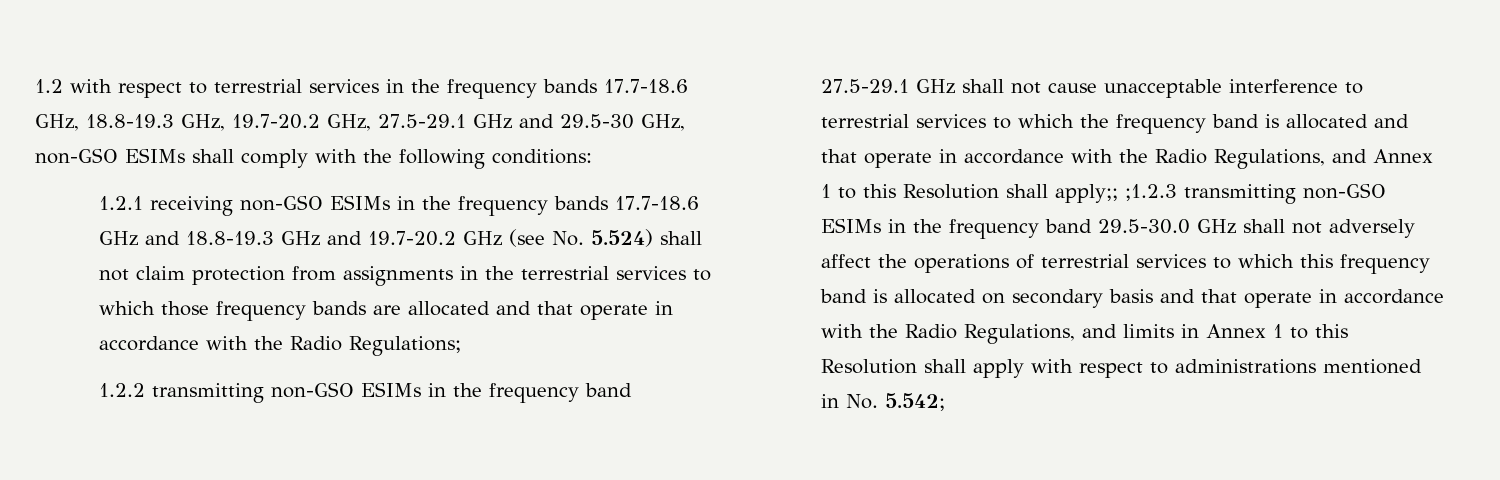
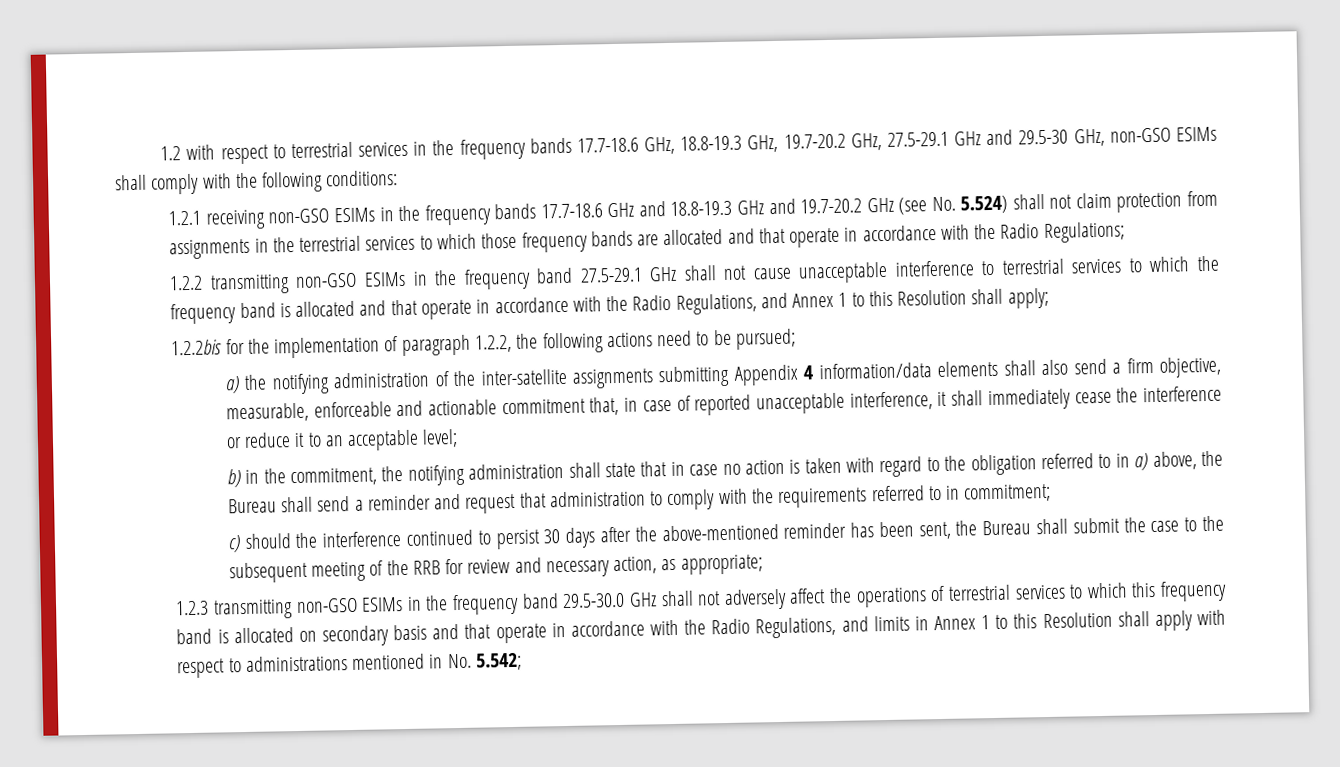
[1055,184,1178,203] apply;; ;1.2.3 -> [1007,287,1049,309] [171,328,796,359] [224,356,1221,395] [225,385,1222,423] [225,428,459,452] [226,450,1224,488] [227,483,1052,514] [227,515,1225,553] [228,554,763,584] [175,600,210,616] apply; // 1.2.2bis for the implementation of paragraph 1.2.2, the following actions need to be pursued; // a) the notifying administration of the inter-satellite assignments submitting Appendix 4 information/data elements shall also send a firm objective, measurable, enforceable and actionable commitment that, in case of reported unacceptable interference, it shall immediately cease the interference or reduce it to an acceptable level; // b) in the commitment, the notifying administration shall state that in case no action is taken with regard to the obligation referred to in a) above, the Bureau shall send a reminder and request that administration to comply with the requirements referred to in commitment; // c) should the interference continued to persist 30 days after the above-mentioned reminder has been sent, the Bureau shall submit the case to the subsequent meeting of the RRB for review and necessary action, as appropriate; // 1.2.3

